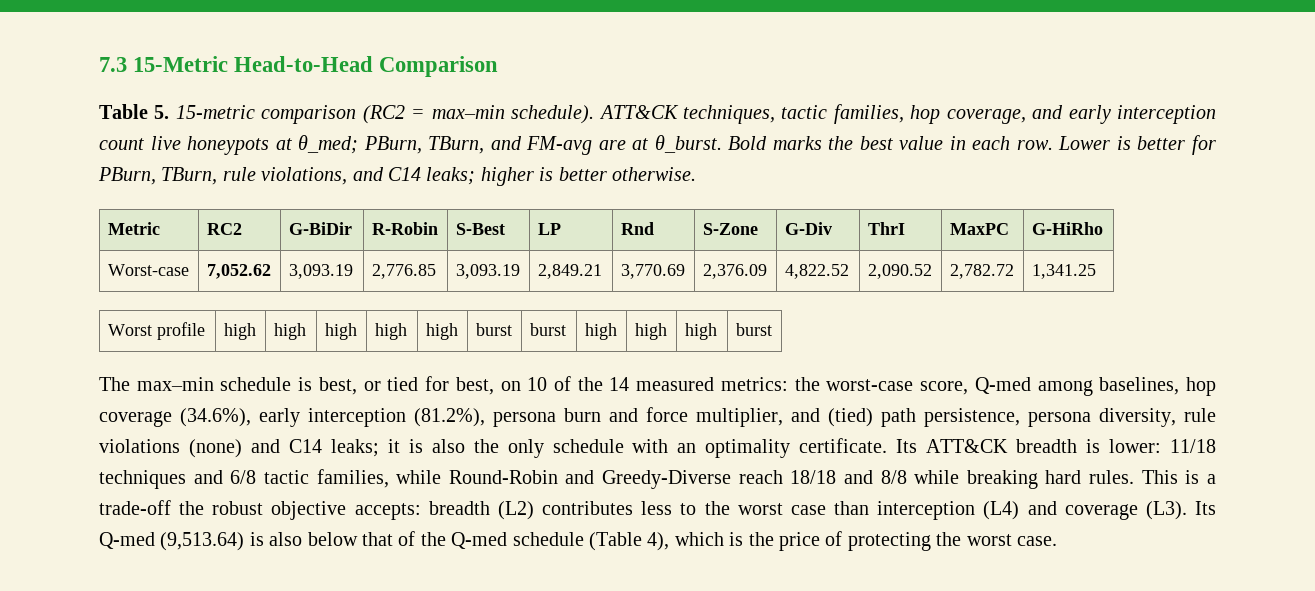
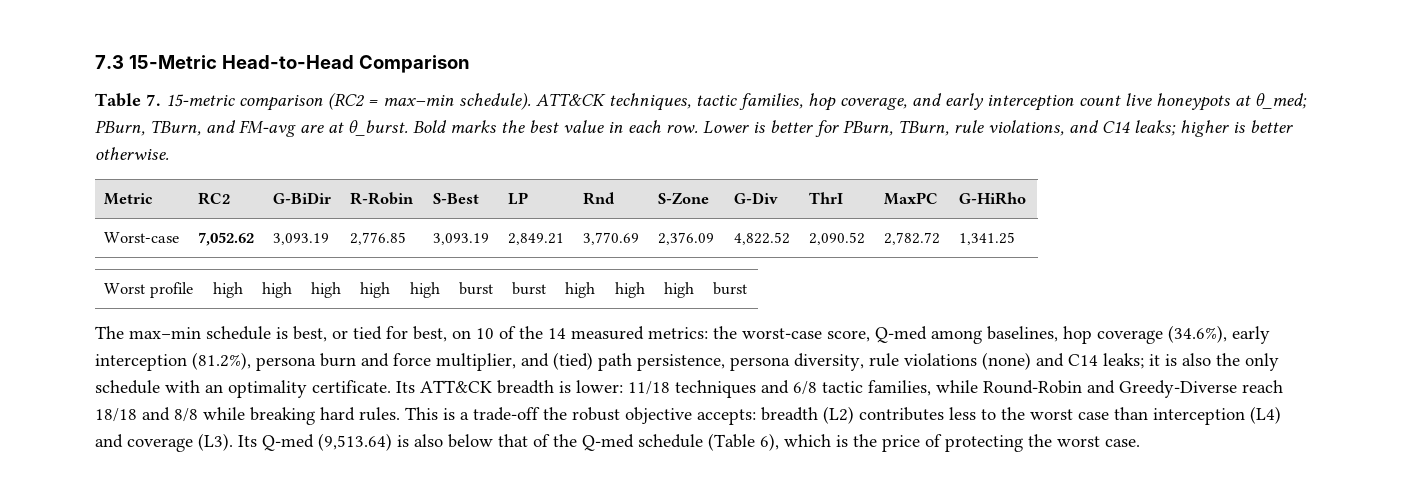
[154,105,170,119] 5. -> [146,94,161,106] 7.
[647,532,670,551] 4), -> [760,433,779,451] 6),

